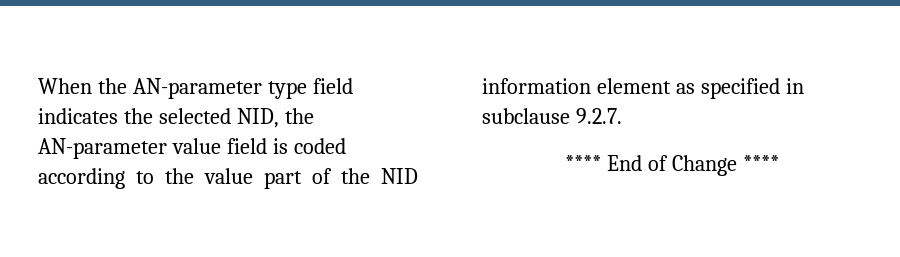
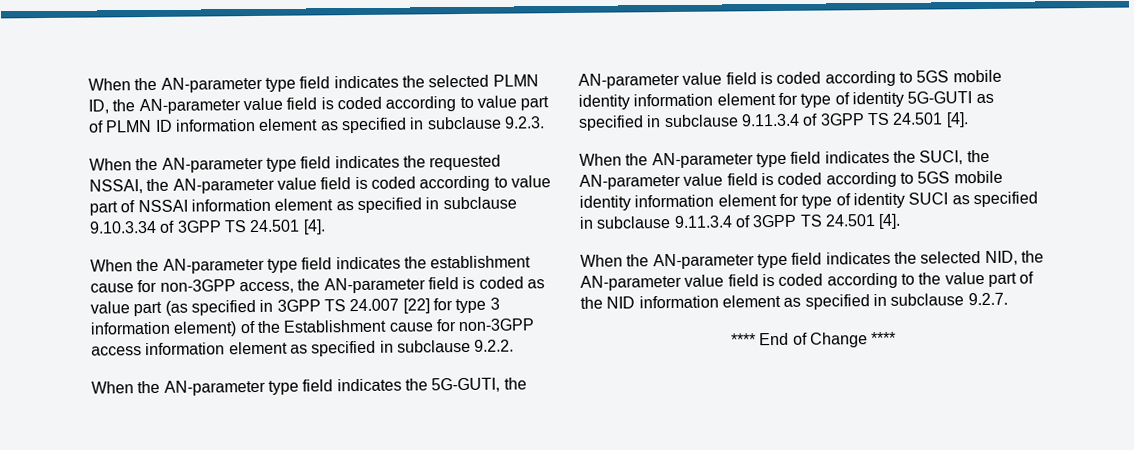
[38,78,353,99] [38,108,231,124] When the AN-parameter type field indicates the selected -> [88,74,539,93] [88,95,550,115] [88,116,545,134] [89,154,502,173] [89,175,551,194] [89,196,517,216] [89,219,326,235] [90,255,532,274] [90,276,545,294] [90,297,500,317] [90,318,536,337] [91,339,515,357] [91,377,527,396] [578,69,1002,89] [578,91,994,110] [578,112,969,131] [579,149,990,169] [579,170,1003,190] [579,191,1038,211] [579,213,902,230] [580,251,982,270] When the AN-parameter type field indicates the selected PLMN ID, the AN-parameter value field is coded according to value part of PLMN ID information element as specified in subclause 9.2.3. // When the AN-parameter type field indicates the requested NSSAI, the AN-parameter value field is coded according to value part of NSSAI information element as specified in subclause 9.10.3.34 of 3GPP TS 24.501 [4]. // When the AN-parameter type field indicates the establishment cause for non-3GPP access, the AN-parameter field is coded as value part (as specified in 3GPP TS 24.007 [22] for type 3 information element) of the Establishment cause for non-3GPP access information element as specified in subclause 9.2.2. // When the AN-parameter type field indicates the 5G-GUTI, the AN-parameter value field is coded according to 5GS mobile identity information element for type of identity 5G-GUTI as specified in subclause 9.11.3.4 of 3GPP TS 24.501 [4]. // When the AN-parameter type field indicates the SUCI, the AN-parameter value field is coded according to 5GS mobile identity information element for type of identity SUCI as specified in subclause 9.11.3.4 of 3GPP TS 24.501 [4]. // When the AN-parameter type field indicates the selected

